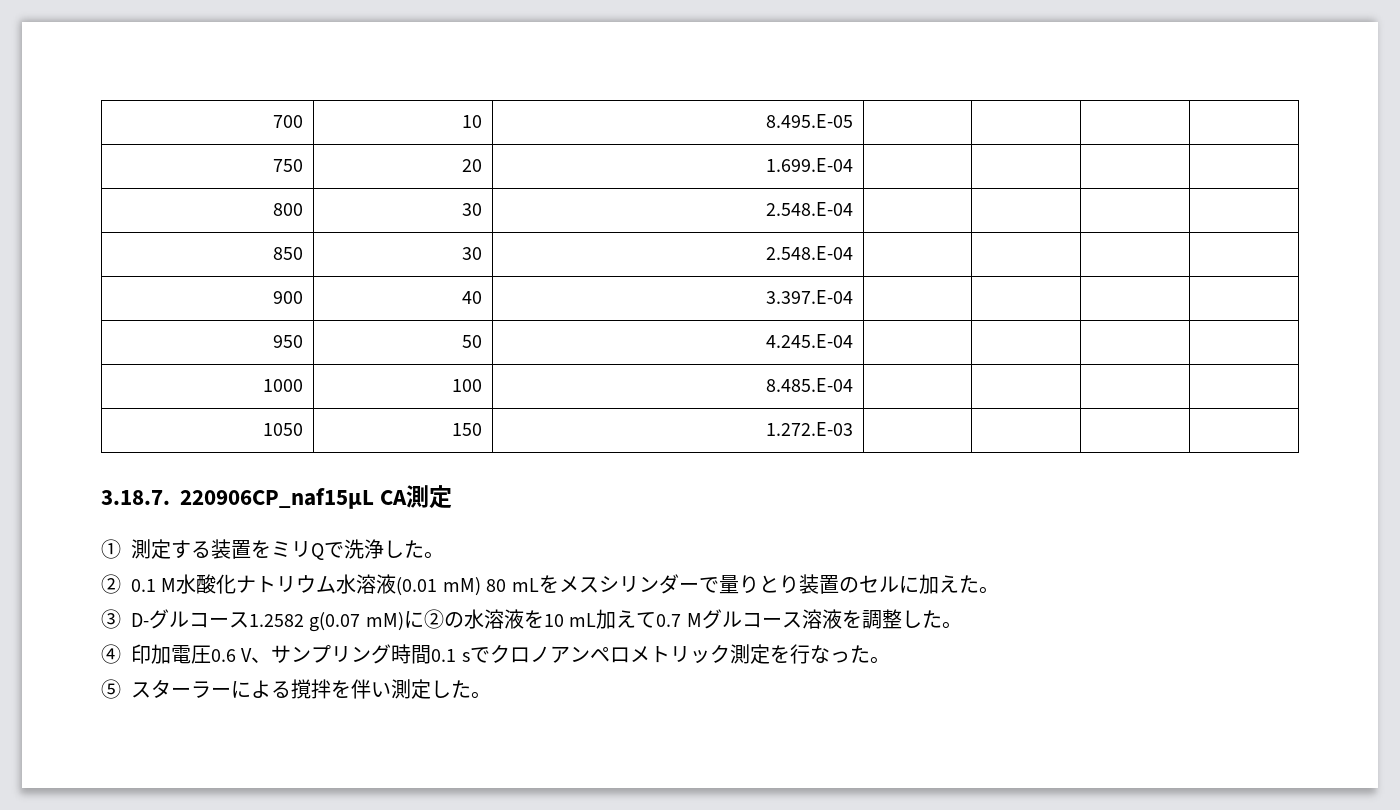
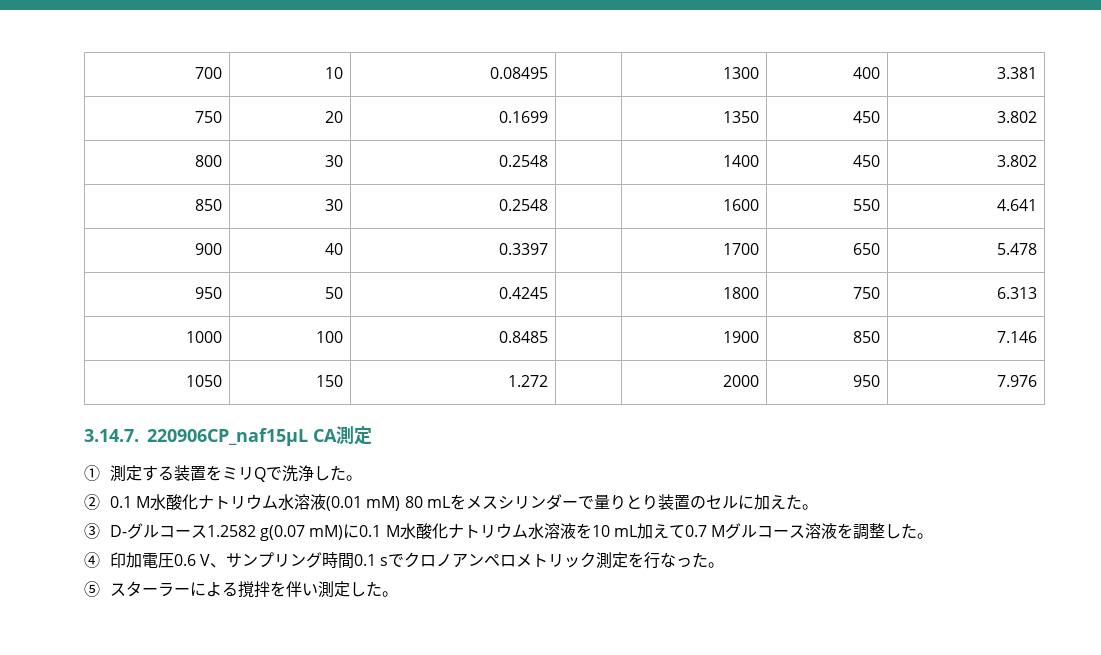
[765,114,853,128] [272,159,303,172] [461,159,482,172] [765,158,853,172] [272,203,303,216] [461,203,482,216] [765,202,853,216] [272,247,303,260] [461,247,482,260] [765,246,853,260] [272,291,303,304] [461,291,482,304] [765,290,853,304] [272,335,303,348] [461,335,482,348] [765,334,853,348] [262,379,303,392] [451,379,482,392] [765,378,853,392] [262,423,303,436] [451,423,482,436] [765,422,853,436] [101,490,170,505] 8.495.E-05 | | | | // 750 | 20 | 1.699.E-04 | | | | // 800 | 30 | 2.548.E-04 | | | | // 850 | 30 | 2.548.E-04 | | | | // 900 | 40 | 3.397.E-04 | | | | // 950 | 50 | 4.245.E-04 | | | | // 1000 | 100 | 8.485.E-04 | | | | // 1050 | 150 | 1.272.E-03 | | | | // 3.18.7. -> [489,67,548,79] [722,67,759,79] [852,67,880,79] [996,67,1037,79] [194,111,222,123] [324,111,343,123] [498,111,548,123] [722,111,759,123] [852,111,880,123] [996,111,1037,123] [194,155,222,167] [324,155,343,167] [498,155,548,167] [722,155,759,167] [852,155,880,167] [996,155,1037,167] [194,199,222,211] [324,199,343,211] [498,199,548,211] [722,199,759,211] [852,199,880,211] [996,199,1037,211] [194,243,222,255] [324,243,343,255] [498,243,548,255] [722,243,759,255] [852,243,880,255] [996,243,1037,255] [194,287,222,299] [324,287,343,299] [498,287,548,299] [722,287,759,299] [852,287,880,299] [996,287,1037,299] [185,331,222,343] [315,331,343,343] [498,331,548,343] [722,331,759,343] [852,331,880,343] [996,331,1037,343] [185,375,222,387] [315,375,343,387] [507,375,548,387] [722,375,759,387] [852,375,880,387] [996,375,1037,387] [84,429,139,442] 0.08495 | | 1300 | 400 | 3.381 // 750 | 20 | 0.1699 | | 1350 | 450 | 3.802 // 800 | 30 | 0.2548 | | 1400 | 450 | 3.802 // 850 | 30 | 0.2548 | | 1600 | 550 | 4.641 // 900 | 40 | 0.3397 | | 1700 | 650 | 5.478 // 950 | 50 | 0.4245 | | 1800 | 750 | 6.313 // 1000 | 100 | 0.8485 | | 1900 | 850 | 7.146 // 1050 | 150 | 1.272 | | 2000 | 950 | 7.976 // 3.14.7.
[423,609,464,629] ②の -> [359,523,528,539] 0.1 M水酸化ナトリウム

